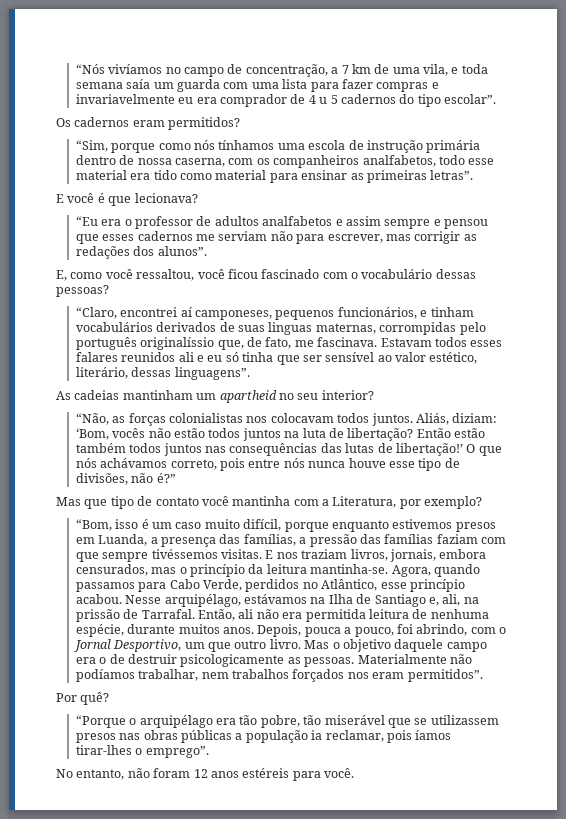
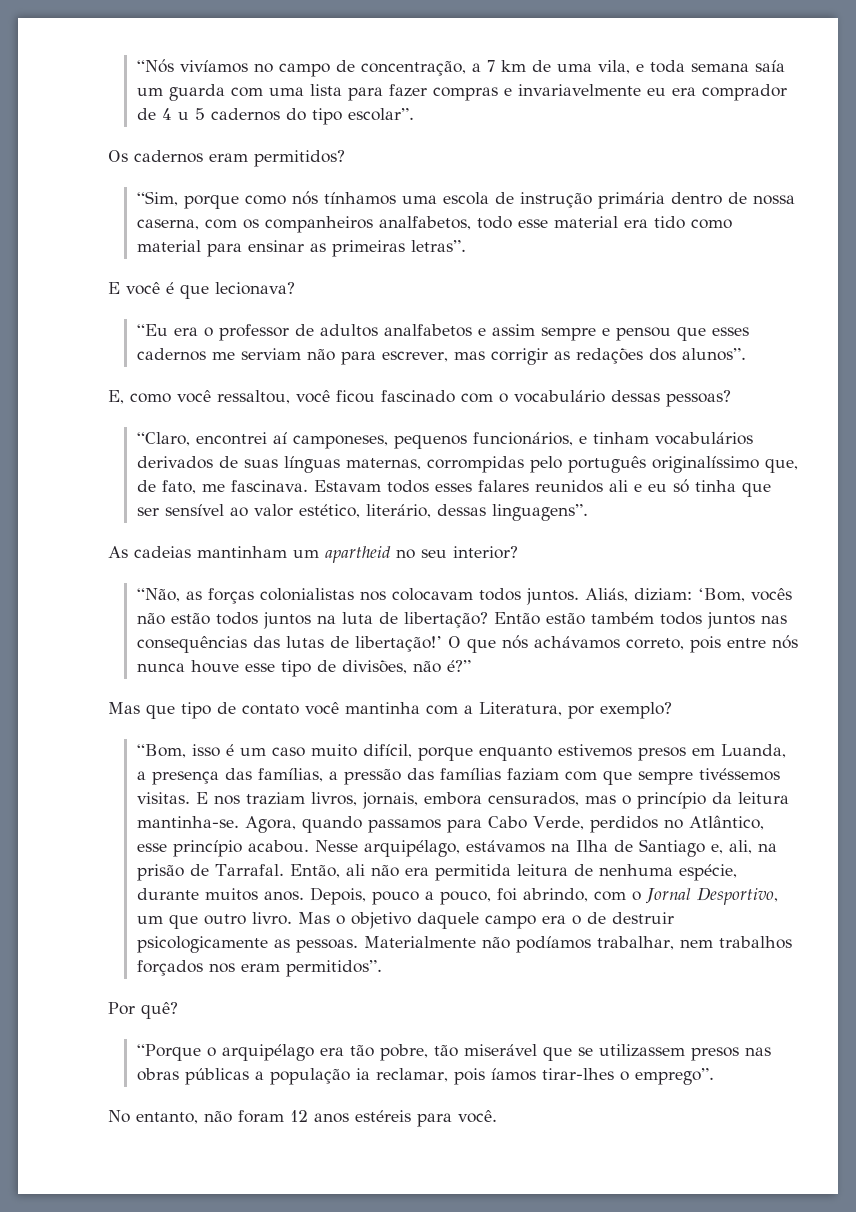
[268,322,313,335] linguas -> [283,456,340,473] línguas
[140,337,215,350] originalíssio -> [651,456,759,473] originalíssimo
[75,609,120,622] prissão -> [136,864,184,881] prisão
[304,627,341,637] pouca -> [371,891,419,905] pouco

